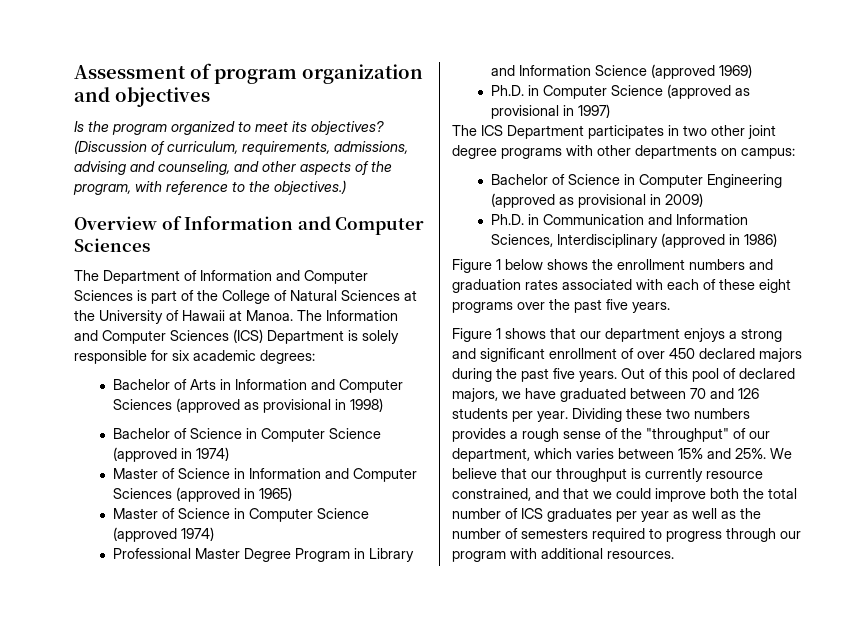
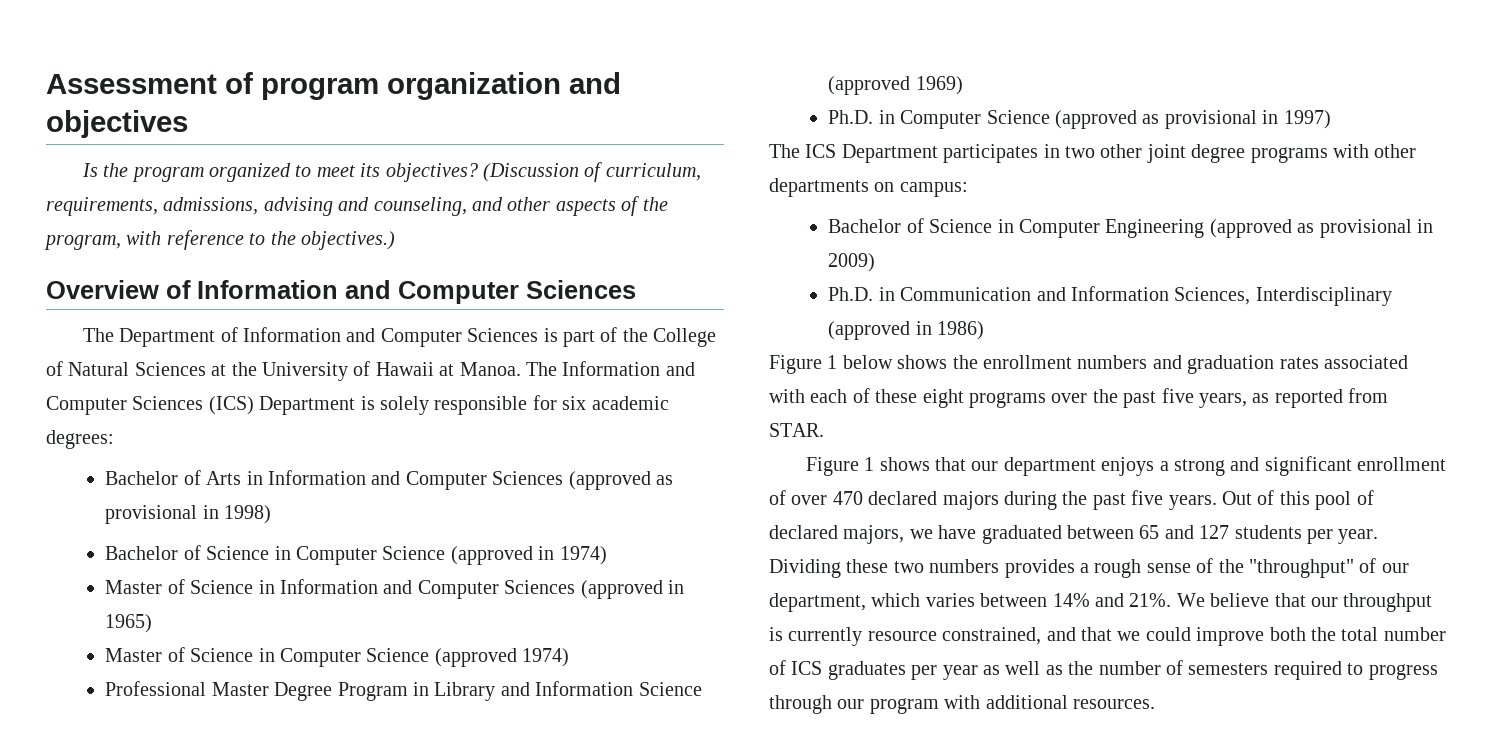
[632,302,670,313] years. -> [1199,388,1389,408] [769,423,824,437] years, as reported from STAR.
[669,348,695,359] 450 -> [832,491,863,505] 470
[690,388,759,399] 70 and 126 -> [1139,525,1230,539] 65 and 127
[678,448,766,459] 15% and 25%. -> [1052,593,1172,607] 14% and 21%.

